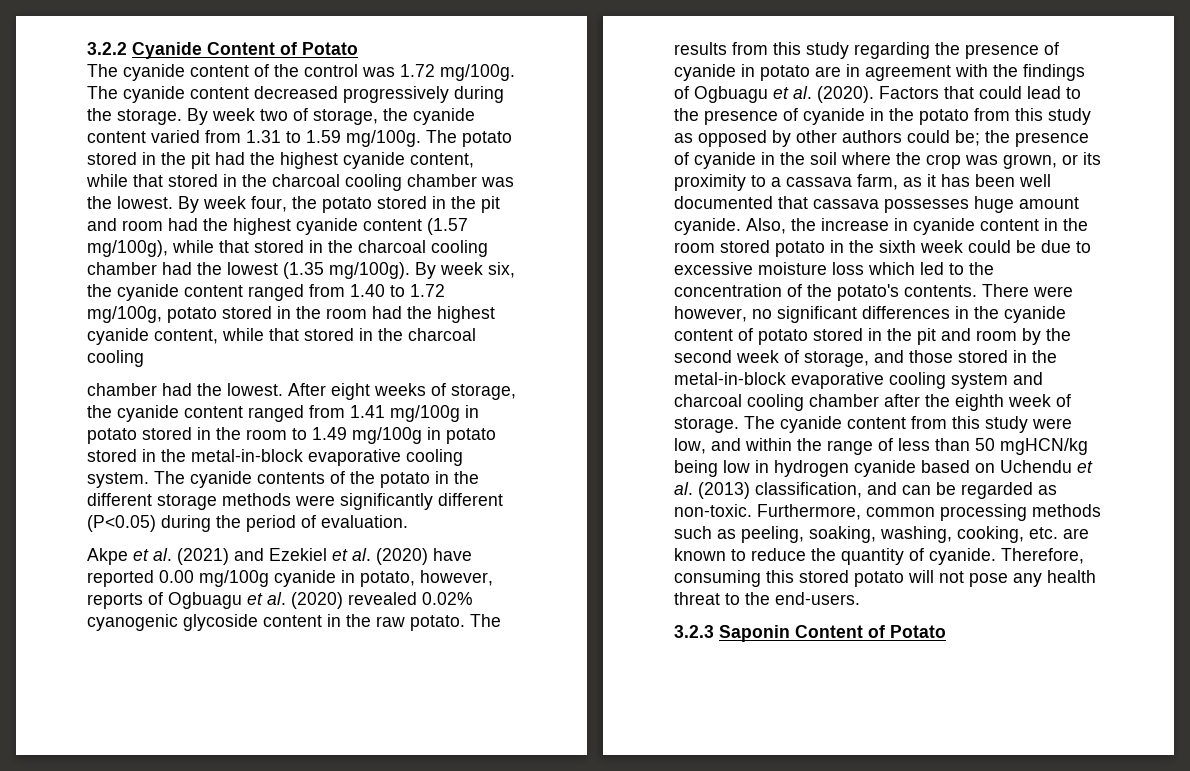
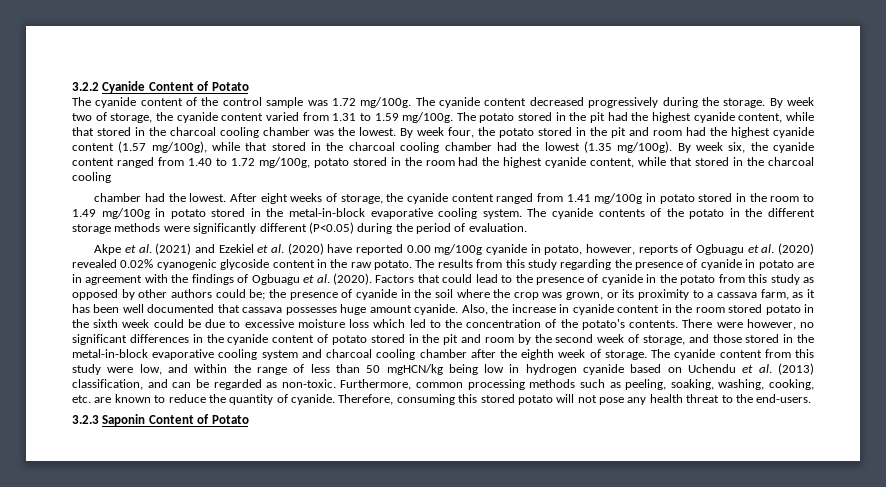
(358, 70) none -> [266,97,304,108] sample

